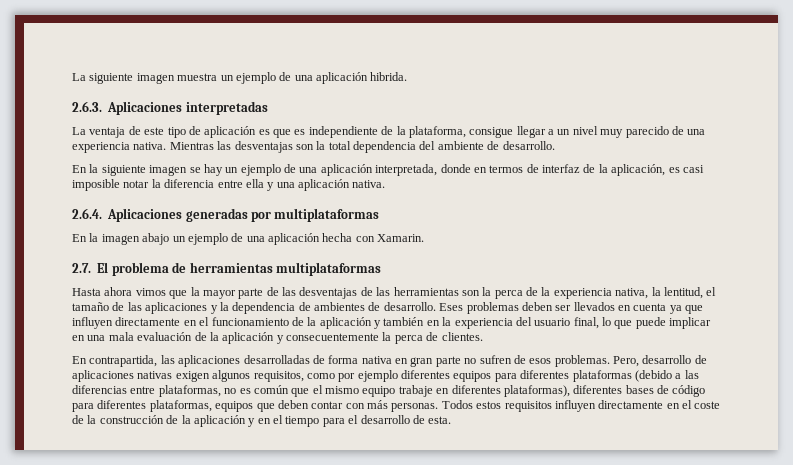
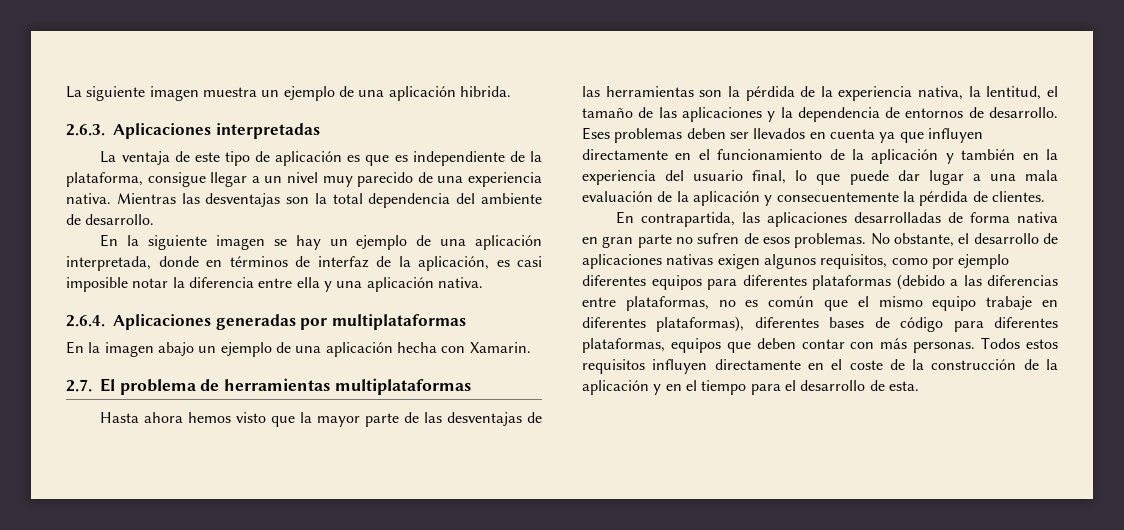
[489,165,524,173] termos -> [229,256,288,267] términos
[135,288,166,296] vimos -> [188,412,267,423] hemos visto
[494,290,523,299] perca -> [745,86,795,101] pérdida
[314,302,365,311] ambientes -> [905,108,964,118] entornos
[669,317,712,329] [72,335,85,341] implicar en -> [897,170,981,185] dar lugar a
[394,335,423,344] perca -> [919,191,969,206] pérdida
[613,356,639,367] Pero, -> [870,233,970,247] No obstante, el

